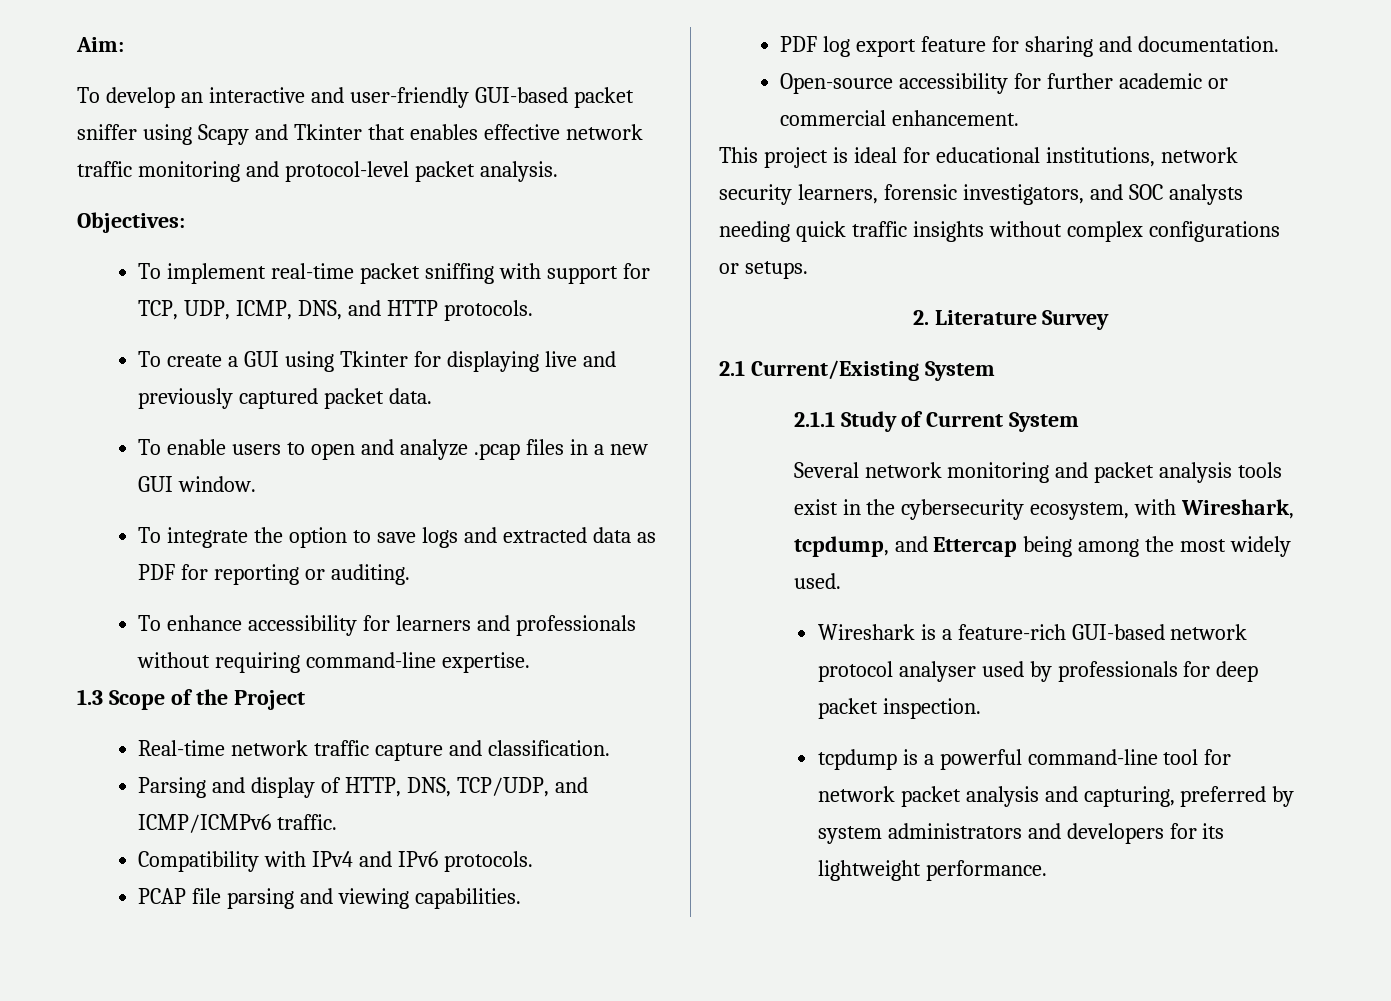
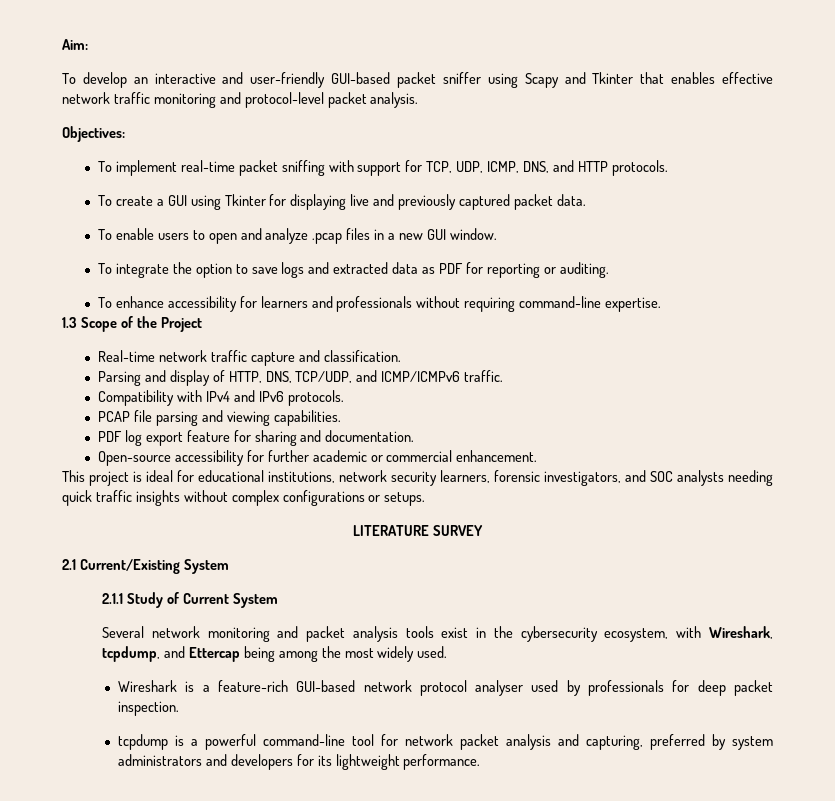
[912,310,1110,330] 2. Literature Survey -> [353,525,483,536] LITERATURE SURVEY

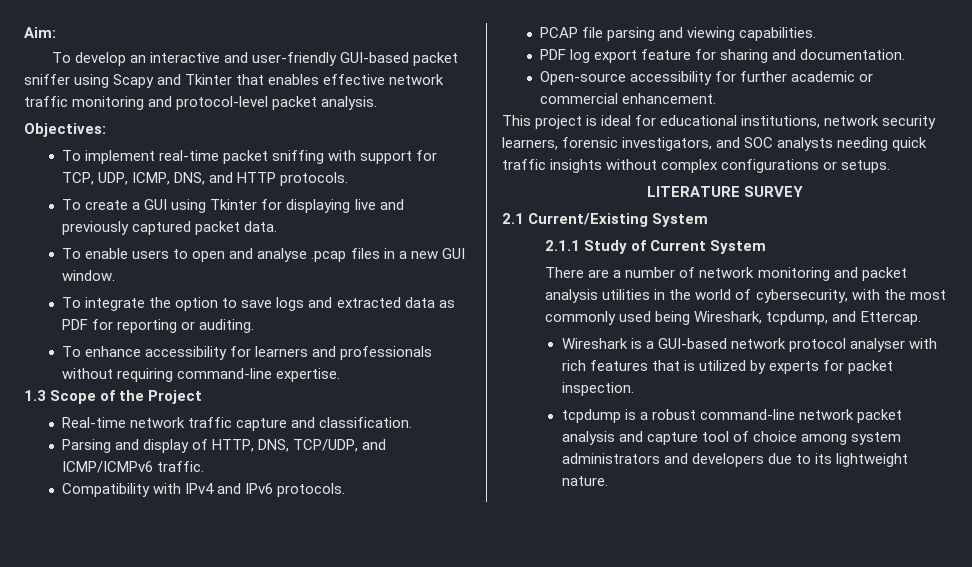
[265,228,309,244] analyze -> [257,248,308,262] analyse
[102,626,145,638] Several -> [545,267,696,278] There are a number of
[405,626,773,642] [102,646,448,662] tools exist in the cybersecurity ecosystem, with Wireshark, tcpdump, and Ettercap being among the most widely used. -> [602,289,946,303] [545,311,921,325] utilities in the world of cybersecurity, with the most commonly used being Wireshark, tcpdump, and Ettercap.
[217,680,288,692] feature-rich -> (654, 345) none
[531,680,726,696] used by professionals for deep -> [909,338,938,349] [561,360,845,374] with rich features that is utilized by experts for
[204,734,726,750] powerful command-line tool for network packet analysis and capturing, preferred by -> [651,409,903,423] [561,431,848,445] robust command-line network packet analysis and capture tool of choice among
[296,754,314,766] for -> [767,453,811,464] due to
[403,754,481,770] performance. -> [561,476,608,486] nature.

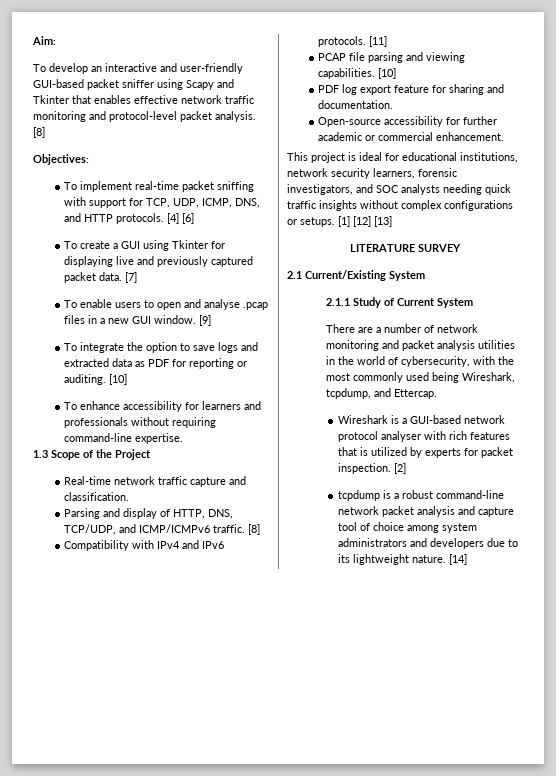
(378, 103) none -> [33,127,45,138] [8]
(349, 179) none -> [167,213,195,224] [4] [6]
(278, 226) none -> [125,272,138,283] [7]
(116, 275) none -> [199,315,212,326] [9]
(255, 326) none -> [109,374,128,385] [10]
(205, 466) none -> [248,524,261,535] [8]
(346, 490) none -> [369,36,388,47] [11]
(817, 34) none -> [378,68,397,79] [10]
(891, 166) none -> [338,216,392,227] [1] [12] [13]
(634, 389) none -> [393,463,406,474] [2]
(608, 481) none -> [448,554,467,565] [14]

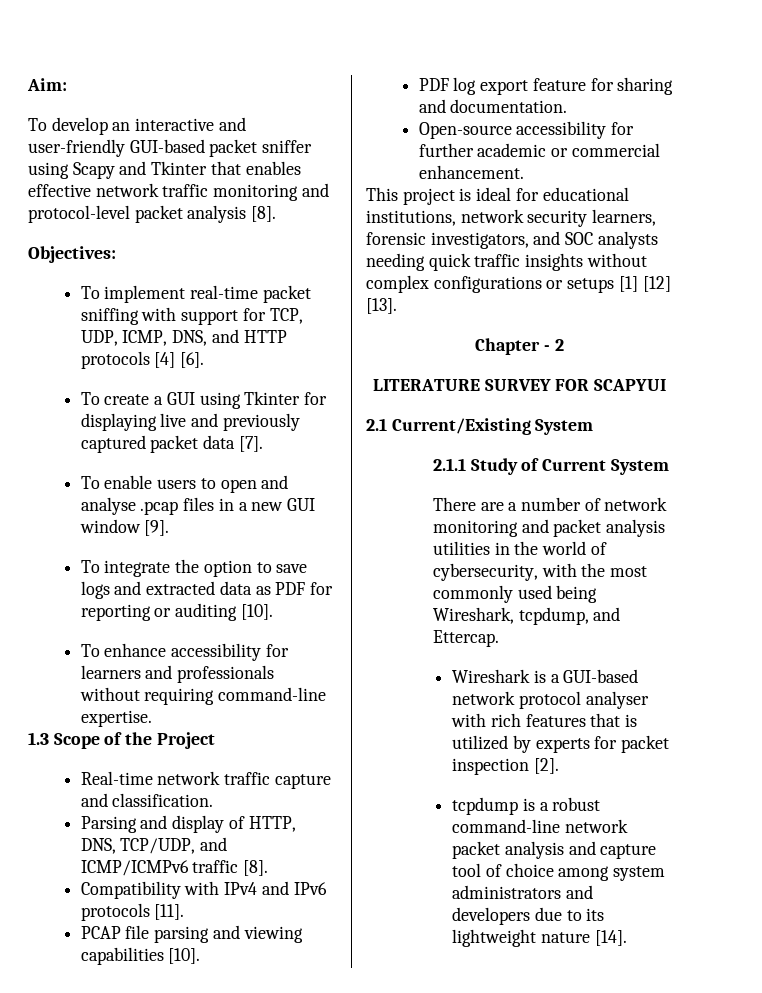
[215,111,256,122] [33,127,45,138] analysis. [8] -> [187,205,277,223] analysis [8].
[116,213,195,224] protocols. [4] [6] -> [80,351,205,369] protocols [4] [6].
[99,272,138,283] data. [7] -> [203,435,263,452] data [7].
[154,315,212,326] window. [9] -> [79,519,170,536] window [9].
[64,374,128,385] auditing. [10] -> [175,603,273,621] auditing [10].
[213,524,261,535] traffic. [8] -> [192,860,269,876] traffic [8].
[318,36,388,47] protocols. [11] -> [80,903,185,921] protocols [11].
[318,68,397,79] capabilities. [10] -> [80,947,201,965] capabilities [10].
[300,217,335,227] setups. -> [567,278,615,293] setups
[374,216,392,227] [13] -> [366,298,397,314] [475,338,564,355] [13]. // Chapter - 2
(461, 248) none -> [555,379,667,391] FOR SCAPYUI
[337,463,406,474] inspection. [2] -> [452,758,559,775] inspection [2].
[411,554,467,565] nature. [14] -> [540,930,627,946] nature [14].

